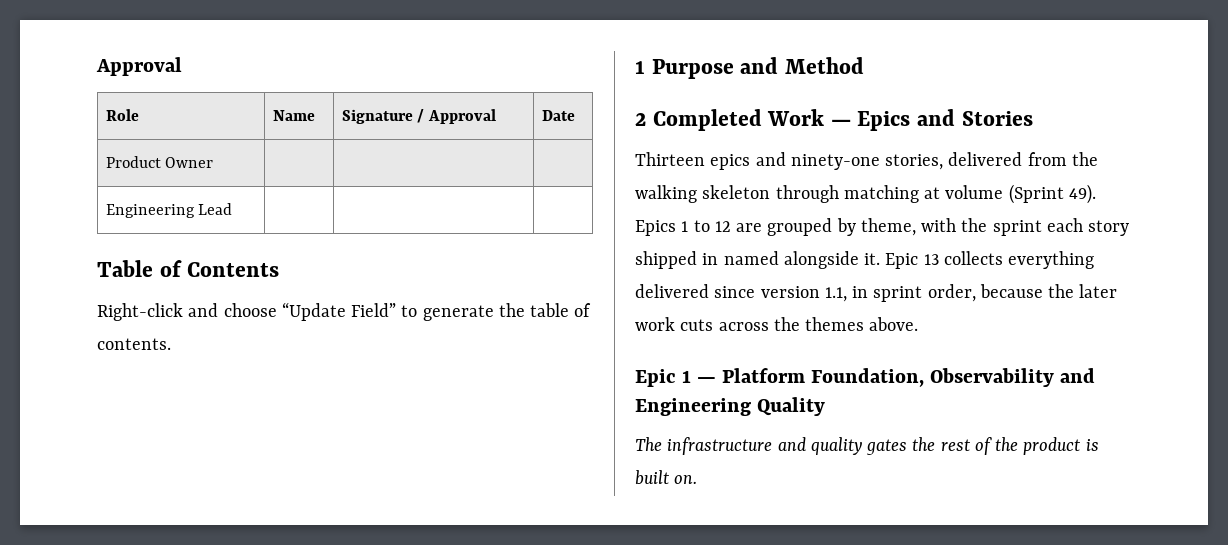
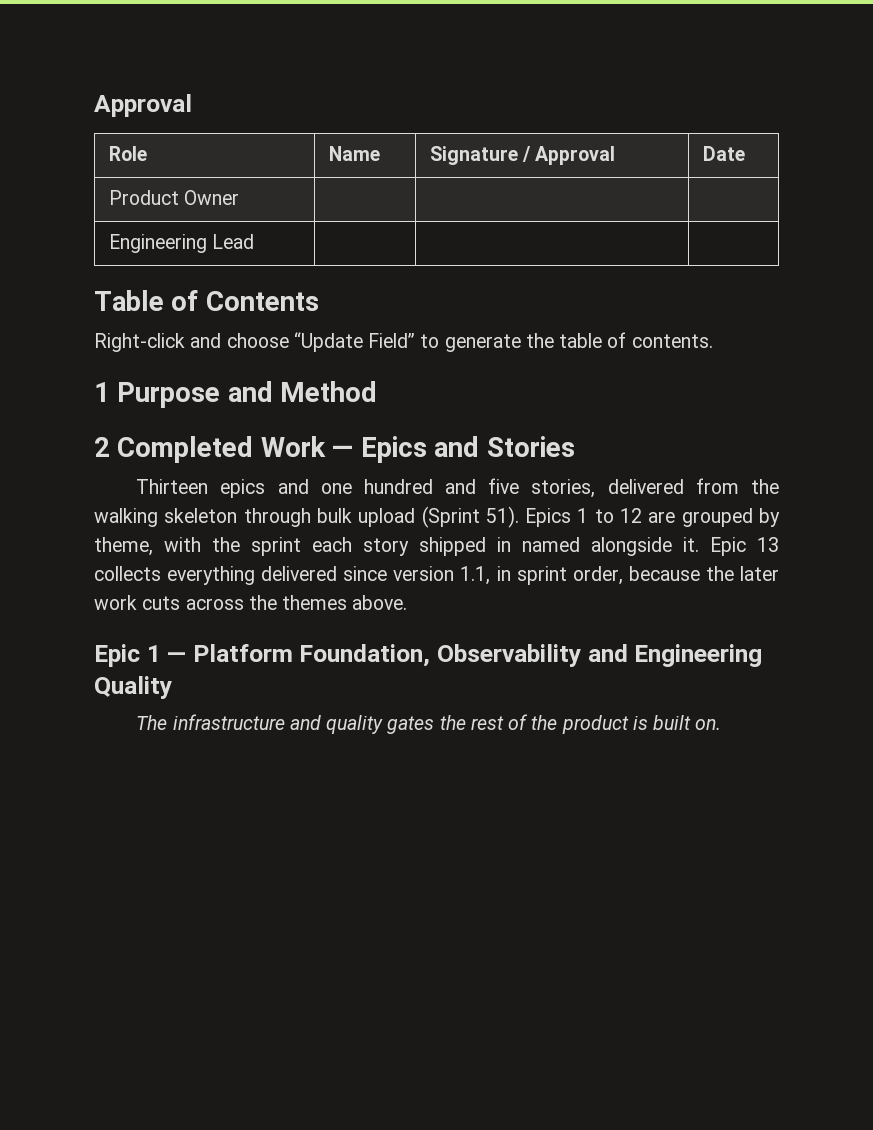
[790,154,880,170] ninety-one -> [320,478,520,494] one hundred and five
[843,184,1096,204] matching at volume (Sprint 49). -> [316,506,519,528] bulk upload (Sprint 51).

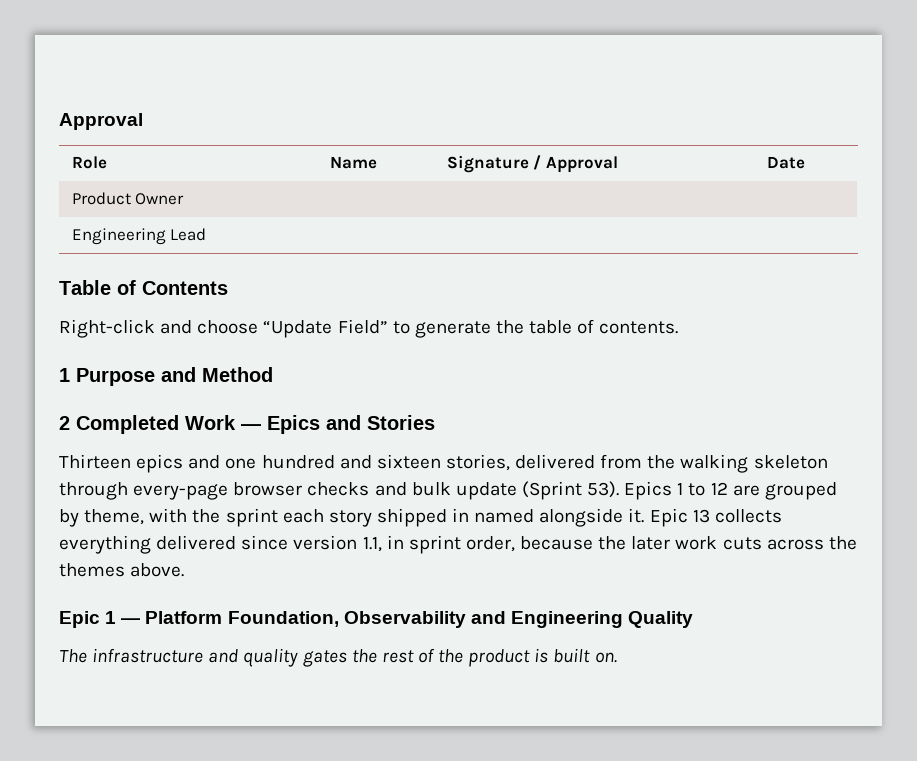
[488,478,520,494] five -> [376,454,441,469] sixteen
[316,506,519,528] bulk upload (Sprint 51). -> [133,481,620,500] every-page browser checks and bulk update (Sprint 53).

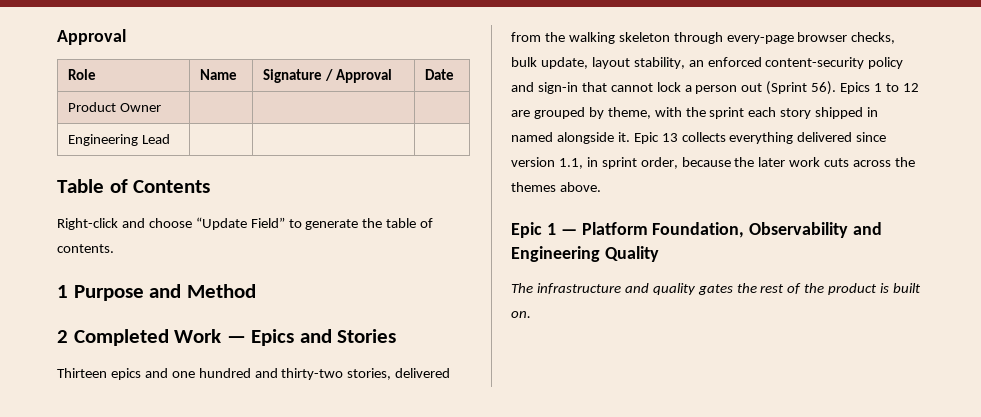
[376,454,441,469] sixteen -> [281,368,344,380] thirty-two
[307,481,620,500] checks and bulk update (Sprint 53). -> [851,32,896,44] [511,57,904,69] [511,81,837,95] checks, bulk update, layout stability, an enforced content-security policy and sign-in that cannot lock a person out (Sprint 56).

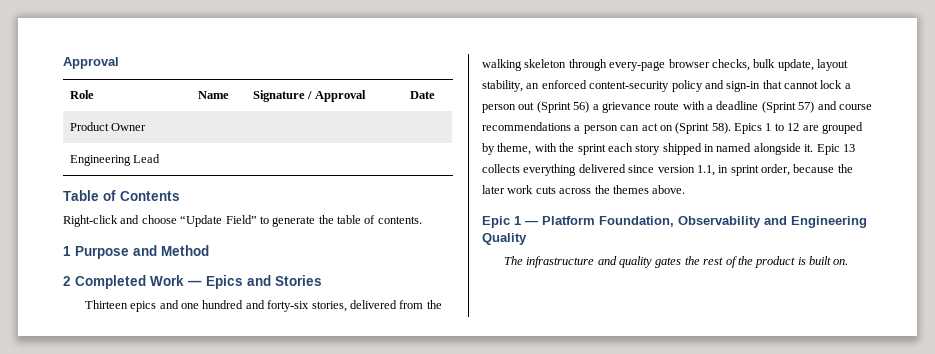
[281,368,344,380] thirty-two -> [267,300,310,312] forty-six
[811,81,837,95] 56). -> [573,101,872,113] [482,122,731,134] 56) a grievance route with a deadline (Sprint 57) and course recommendations a person can act on (Sprint 58).

